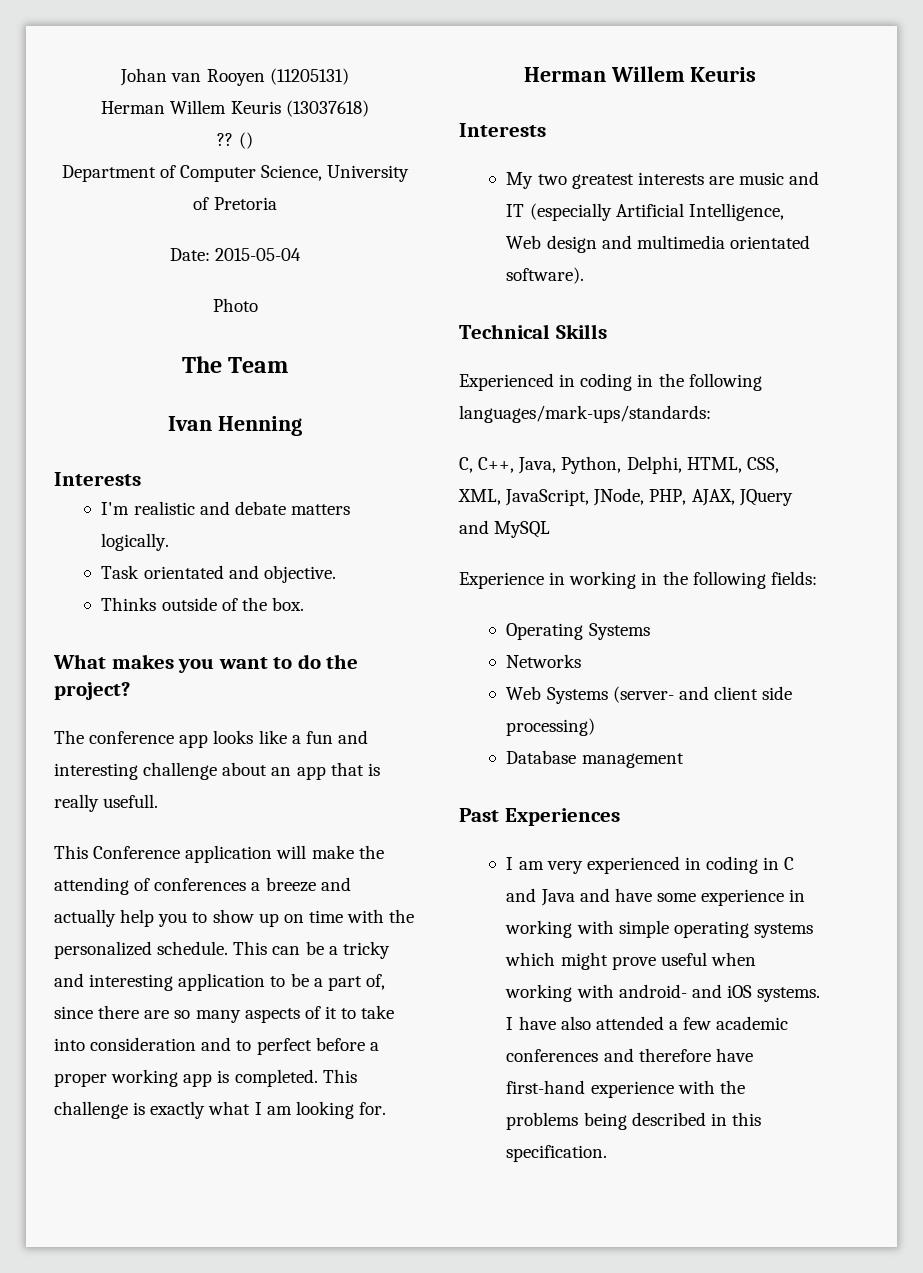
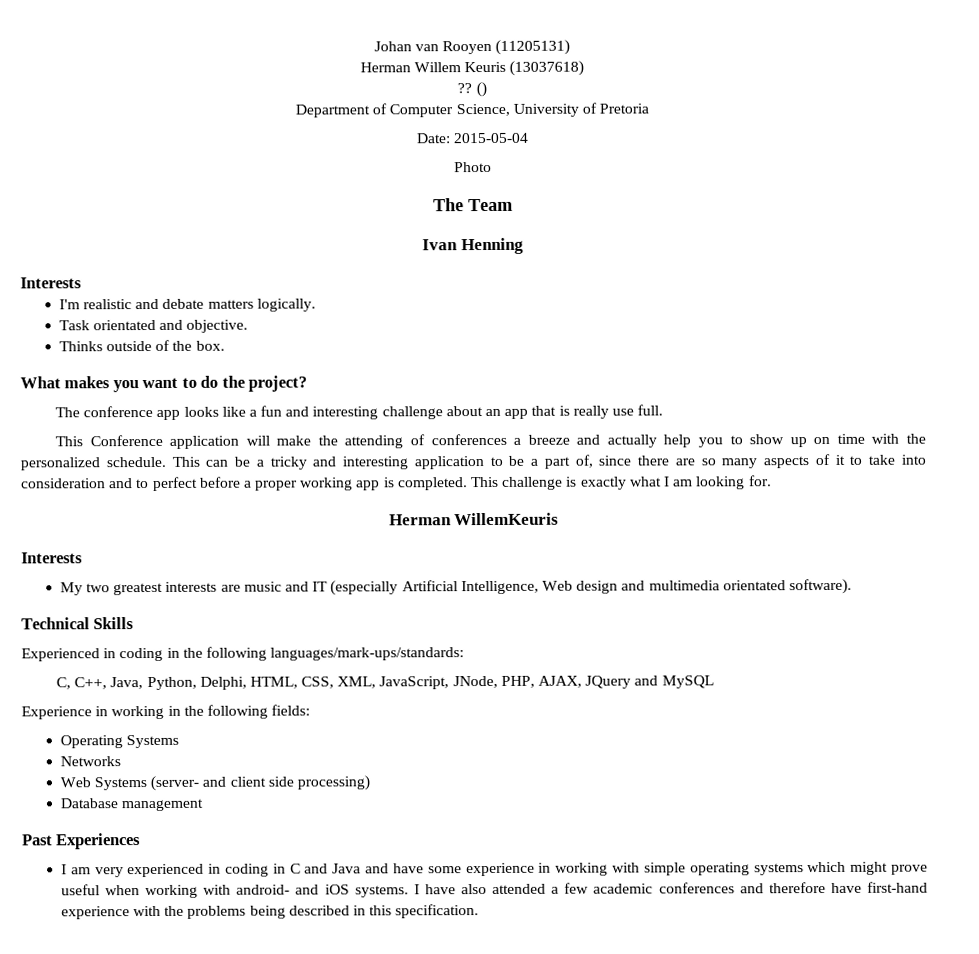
[103,794,159,808] usefull. -> [611,404,664,416] use full.
[610,66,757,82] Willem Keuris -> [454,512,560,526] WillemKeuris

